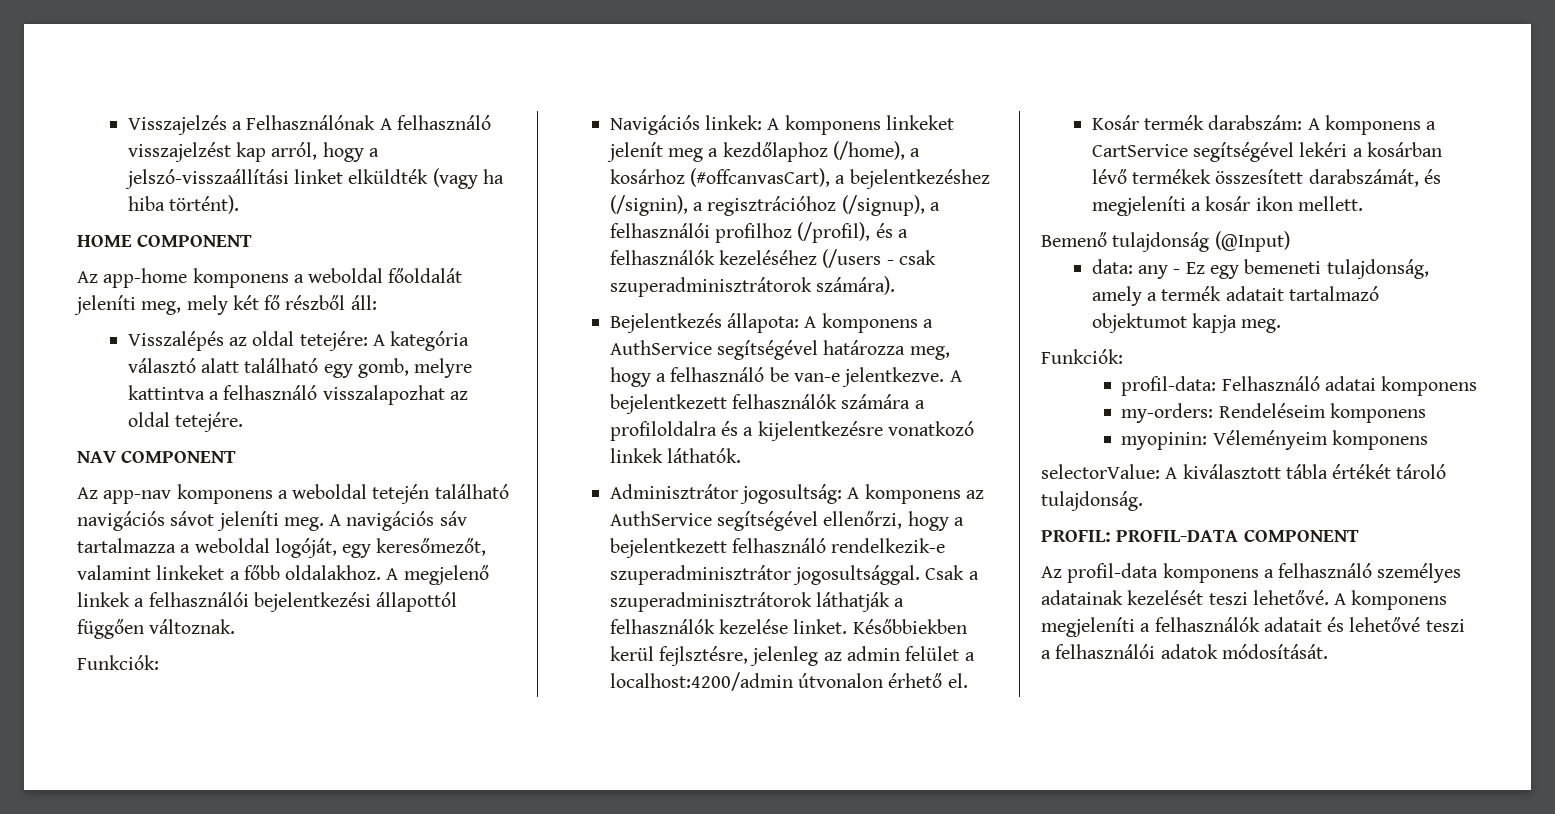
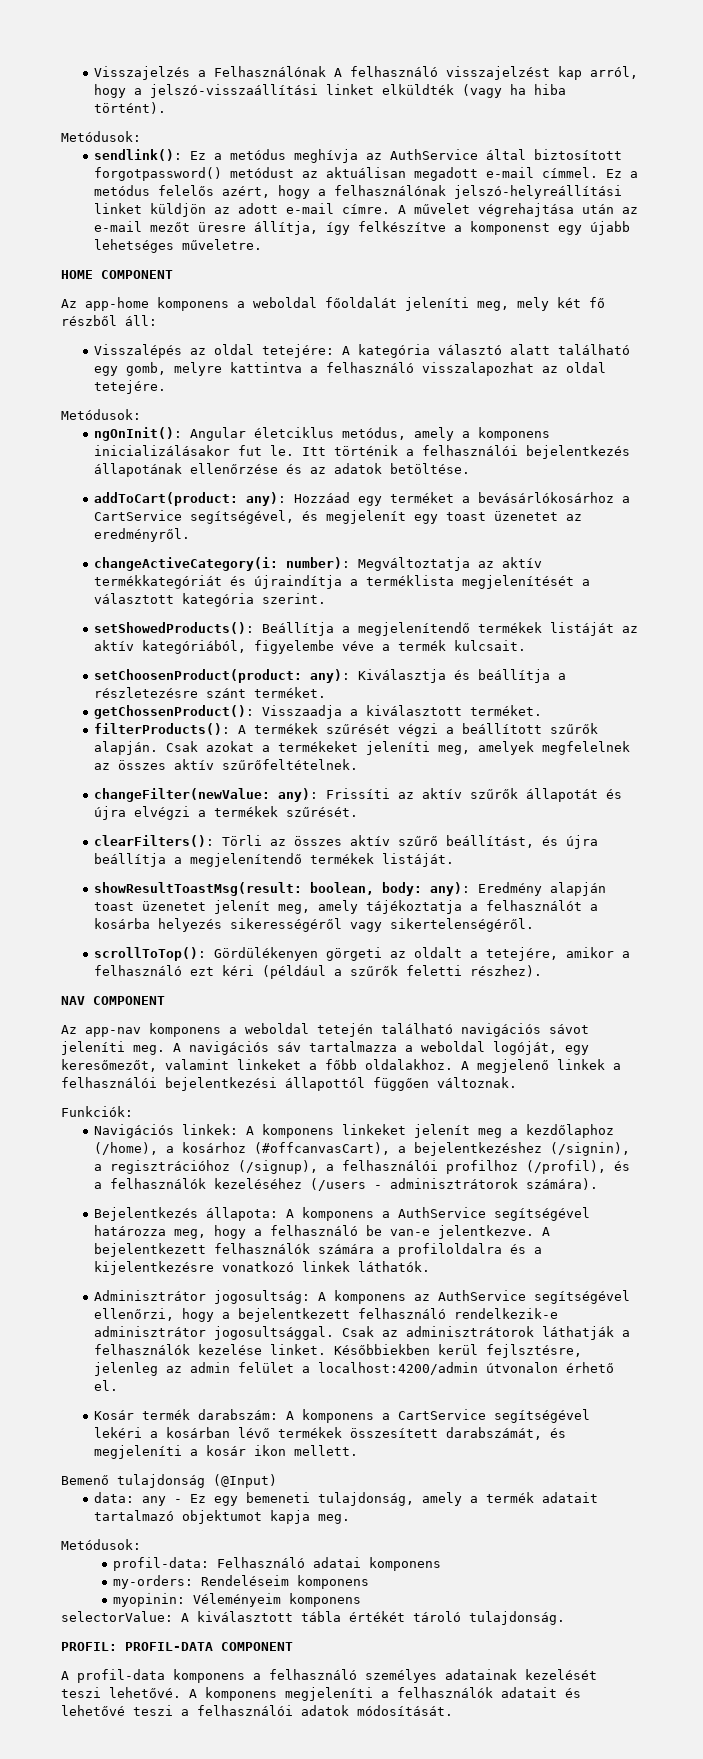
(240, 204) none -> [61,131,141,142] [94,149,623,163] [94,167,639,181] [94,185,623,199] [94,203,639,217] [94,221,631,235] [94,239,263,253] // Metódusok: // sendlink(): Ez a metódus meghívja az AuthService által biztosított forgotpassword() metódust az aktuálisan megadott e-mail címmel. Ez a metódus felelős azért, hogy a felhasználónak jelszó-helyreállítási linket küldjön az adott e-mail címre. A művelet végrehajtása után az e-mail mezőt üresre állítja, így felkészítve a komponenst egy újabb lehetséges műveletre.
(244, 422) none -> [61,409,141,420] [94,427,551,441] [94,445,631,459] [94,463,471,477] [94,492,631,506] [94,510,583,524] [94,528,191,542] [94,557,543,571] [94,575,591,589] [94,593,327,607] [94,622,639,636] [94,640,527,654] [94,669,567,683] [94,687,327,698] [94,705,543,719] [94,723,599,737] [94,741,631,755] [94,759,359,770] [94,788,623,802] [94,806,359,820] [94,835,599,849] [94,853,455,867] [94,882,607,896] [94,900,599,914] [94,918,535,932] [94,947,631,961] [94,965,543,979] // Metódusok: // ngOnInit(): Angular életciklus metódus, amely a komponens inicializálásakor fut le. Itt történik a felhasználói bejelentkezés állapotának ellenőrzése és az adatok betöltése. // addToCart(product: any): Hozzáad egy terméket a bevásárlókosárhoz a CartService segítségével, és megjelenít egy toast üzenetet az eredményről. // changeActiveCategory(i: number): Megváltoztatja az aktív termékkategóriát és újraindítja a terméklista megjelenítését a választott kategória szerint. // setShowedProducts(): Beállítja a megjelenítendő termékek listáját az aktív kategóriából, figyelembe véve a termék kulcsait. // setChoosenProduct(product: any): Kiválasztja és beállítja a részletezésre szánt terméket. // getChossenProduct(): Visszaadja a kiválasztott terméket. // filterProducts(): A termékek szűrését végzi a beállított szűrők alapján. Csak azokat a termékeket jeleníti meg, amelyek megfelelnek az összes aktív szűrőfeltételnek. // changeFilter(newValue: any): Frissíti az aktív szűrők állapotát és újra elvégzi a termékek szűrését. // clearFilters(): Törli az összes aktív szűrő beállítást, és újra beállítja a megjelenítendő termékek listáját. // showResultToastMsg(result: boolean, body: any): Eredmény alapján toast üzenetet jelenít meg, amely tájékoztatja a felhasználót a kosárba helyezés sikerességéről vagy sikertelenségéről. // scrollToTop(): Gördülékenyen görgeti az oldalt a tetejére, amikor a felhasználó ezt kéri (például a szűrők feletti részhez).
[899,250,937,265] [609,277,812,297] csak szuperadminisztrátorok -> [390,1178,519,1189] adminisztrátorok
[609,565,791,585] szuperadminisztrátor -> [94,1326,207,1337] adminisztrátor
[968,571,979,580] [609,592,812,612] a szuperadminisztrátorok -> [382,1326,535,1337] az adminisztrátorok
[1041,349,1123,364] Funkciók: -> [61,1539,141,1550] Metódusok:
[1041,566,1062,578] Az -> [61,1671,69,1680] A

